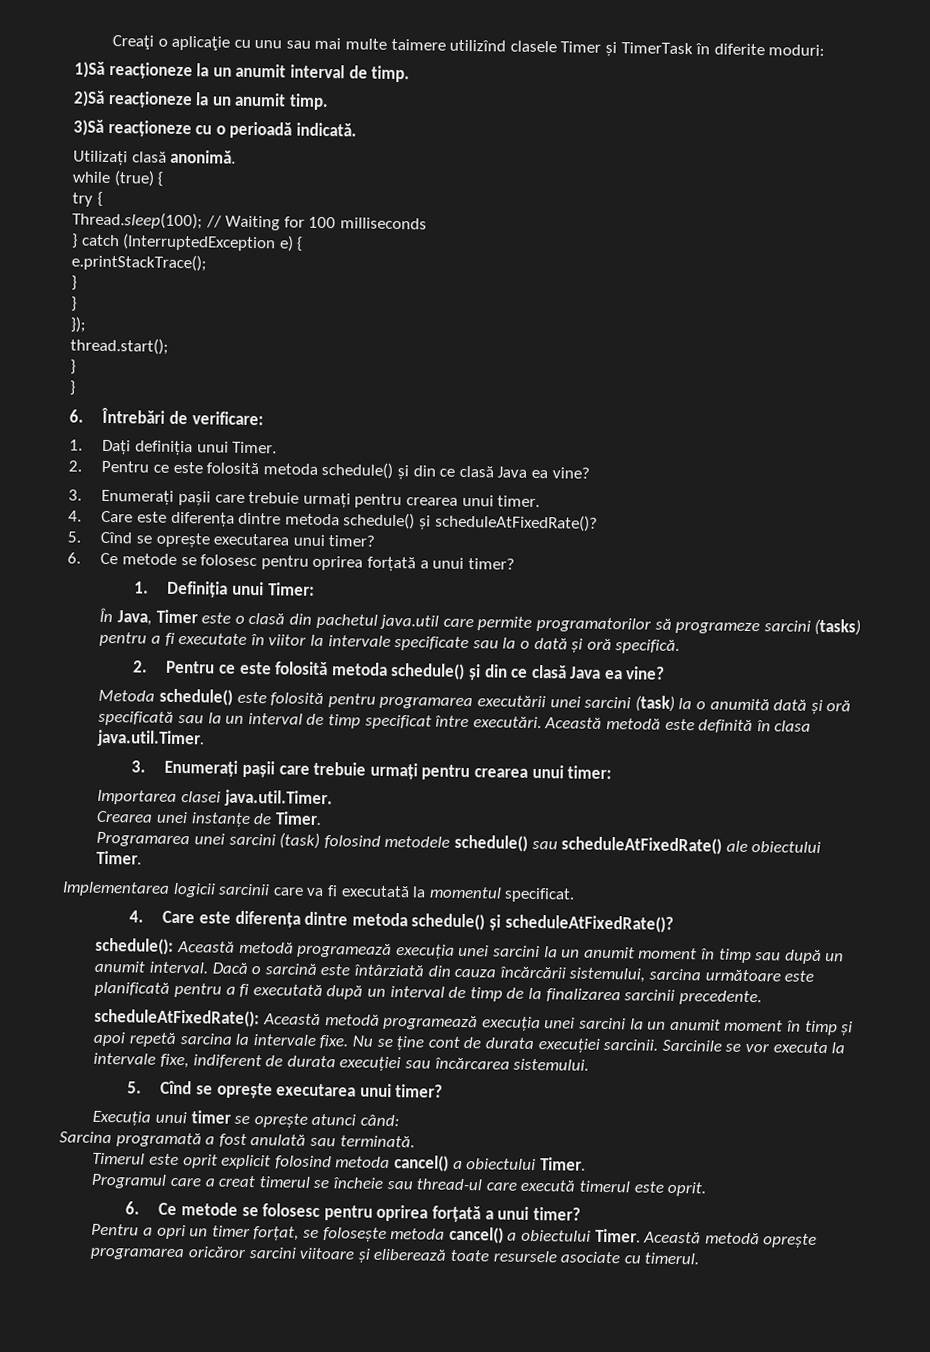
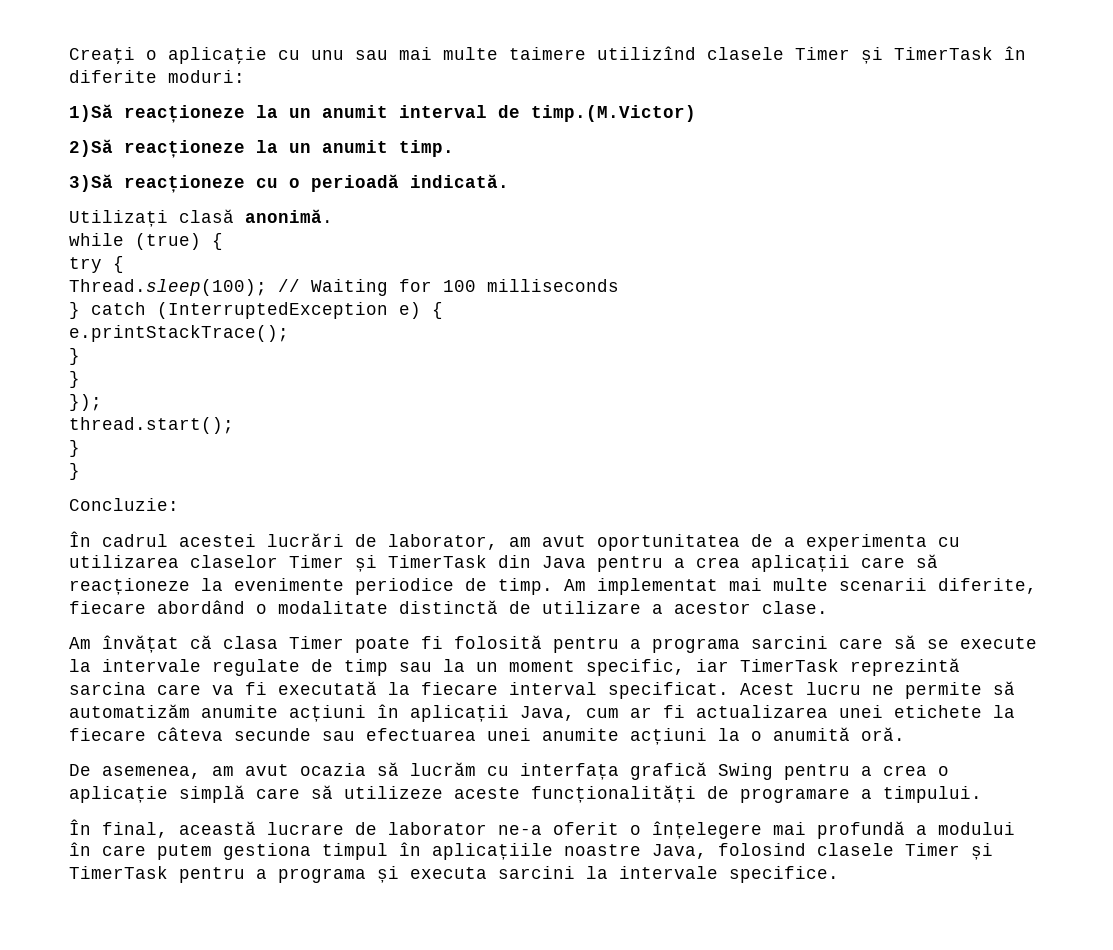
[371,65,411,83] timp. -> [531,105,696,122] timp.(M.Victor)
[69,407,264,426] [69,439,278,456] [68,460,590,480] [68,489,541,509] [68,510,598,532] [67,531,376,548] [67,552,515,572] [133,580,315,598] [99,607,862,636] [99,631,681,655] [132,660,666,681] [98,688,852,714] [98,710,812,734] [96,729,206,748] [130,759,613,781] [97,789,333,808] [96,810,322,828] [96,831,822,855] [96,850,143,865] [62,881,271,898] 6. Întrebări de verificare: // 1. Dați definiția unui Timer. // 2. Pentru ce este folosită metoda schedule() și din ce clasă Java ea vine? // 3. Enumerați pașii care trebuie urmați pentru crearea unui timer. // 4. Care este diferența dintre metoda schedule() și scheduleAtFixedRate()? // 5. Cînd se oprește executarea unui timer? // 6. Ce metode se folosesc pentru oprirea forțată a unui timer? // 1. Definiția unui Timer: // În Java, Timer este o clasă din pachetul java.util care permite programatorilor să programeze sarcini (tasks) pentru a fi executate în viitor la intervale specificate sau la o dată și oră specifică. // 2. Pentru ce este folosită metoda schedule() și din ce clasă Java ea vine? // Metoda schedule() este folosită pentru programarea executării unei sarcini (task) la o anumită dată și oră specificată sau la un interval de timp specificat între executări. Această metodă este definită în clasa java.util.Timer. // 3. Enumerați pașii care trebuie urmați pentru crearea unui timer: // Importarea clasei java.util.Timer. // Crearea unei instanțe de Timer. // Programarea unei sarcini (task) folosind metodele schedule() sau scheduleAtFixedRate() ale obiectului Timer. // Implementarea logicii sarcinii -> [69,498,179,511] [69,531,960,551] [69,554,938,572] [69,578,1037,595] [69,600,828,614] [69,635,1037,653] [69,658,960,676] [69,682,146,695] Concluzie: // În cadrul acestei lucrări de laborator, am avut oportunitatea de a experimenta cu utilizarea claselor Timer și TimerTask din Java pentru a crea aplicații care să reacționeze la evenimente periodice de timp. Am implementat mai multe scenarii diferite, fiecare abordând o modalitate distinctă de utilizare a acestor clase. // Am învățat că clasa Timer poate fi folosită pentru a programa sarcini care să se execute la intervale regulate de timp sau la un moment specific, iar TimerTask reprezintă sarcina
[428,886,502,899] momentul -> [421,682,597,695] fiecare interval
[128,910,674,933] [95,937,845,964] [94,960,815,983] [94,981,762,1006] [94,1008,854,1036] [93,1031,846,1054] [93,1052,590,1072] [126,1080,444,1099] [92,1110,401,1128] [59,1131,415,1148] [92,1152,586,1172] [91,1173,707,1197] [124,1201,581,1223] [91,1223,818,1248] [90,1246,700,1265] // 4. Care este diferența dintre metoda schedule() și scheduleAtFixedRate()? // schedule(): Această metodă programează execuția unei sarcini la un anumit moment în timp sau după un anumit interval. Dacă o sarcină este întârziată din cauza încărcării sistemului, sarcina următoare este planificată pentru a fi executată după un interval de timp de la finalizarea sarcinii precedente. // scheduleAtFixedRate(): Această metodă programează execuția unei sarcini la un anumit moment în timp și apoi repetă sarcina la intervale fixe. Nu se ține cont de durata execuției sarcinii. Sarcinile se vor executa la intervale fixe, indiferent de durata execuției sau încărcarea sistemului. // 5. Cînd se oprește executarea unui timer? // Execuția unui timer se oprește atunci când: // Sarcina programată a fost anulată sau terminată. // Timerul este oprit explicit folosind metoda cancel() a obiectului Timer. // Programul care a creat timerul se încheie sau thread-ul care execută timerul este oprit. // 6. Ce metode se folosesc pentru oprirea forțată a unui timer? // Pentru a opri un timer forțat, se folosește metoda cancel() a obiectului Timer. Această metodă oprește programarea oricăror sarcini viitoare și eliberează toate resursele asociate cu timerul. -> [740,681,1015,699] [69,704,1015,722] [69,727,905,745] [69,762,949,780] [69,785,982,803] [69,819,1015,839] [69,842,993,860] [69,866,839,883] Acest lucru ne permite să automatizăm anumite acțiuni în aplicații Java, cum ar fi actualizarea unei etichete la fiecare câteva secunde sau efectuarea unei anumite acțiuni la o anumită oră. // De asemenea, am avut ocazia să lucrăm cu interfața grafică Swing pentru a crea o aplicație simplă care să utilizeze aceste funcționalități de programare a timpului. // În final, această lucrare de laborator ne-a oferit o înțelegere mai profundă a modului în care putem gestiona timpul în aplicațiile noastre Java, folosind clasele Timer și TimerTask pentru a programa și executa sarcini la intervale specifice.

